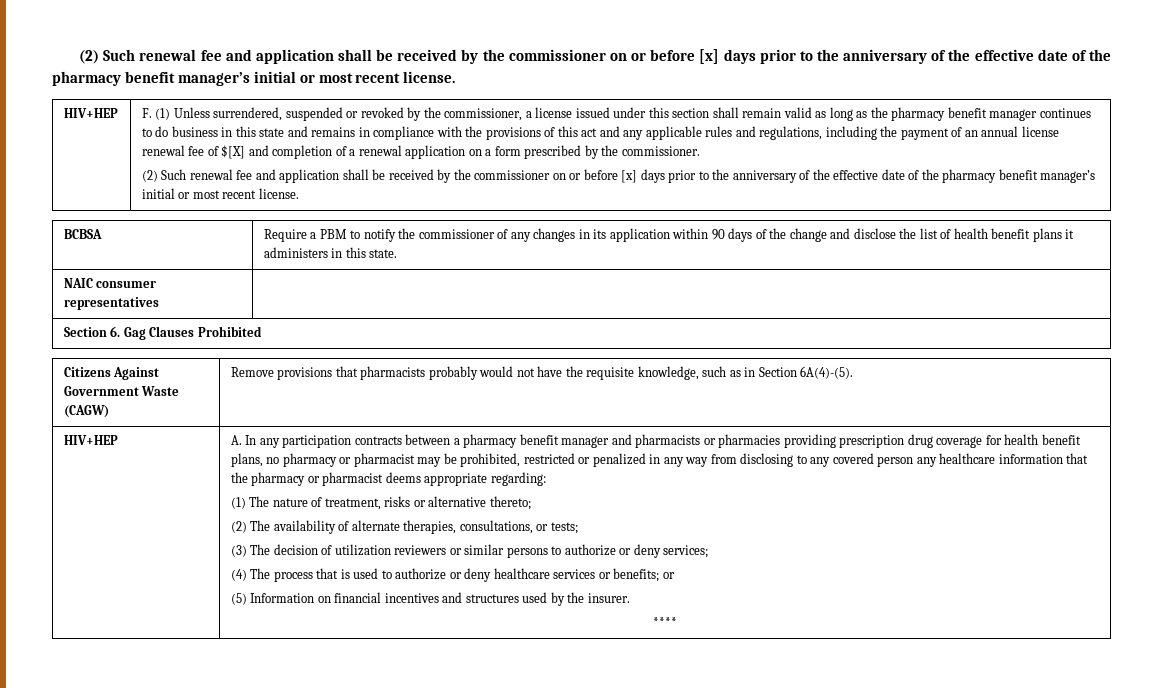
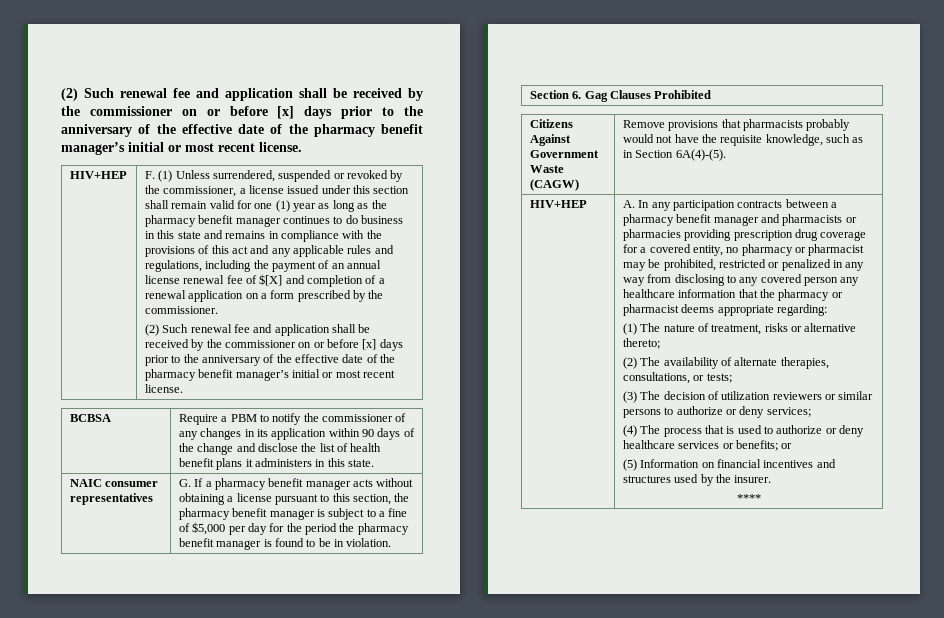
(812, 112) none -> [236,200,317,212] for one (1) year
(159, 303) none -> [178,478,414,490] [178,493,410,505] [178,508,408,520] [178,522,409,535] [178,538,392,550] G. If a pharmacy benefit manager acts without obtaining a license pursuant to this section, the pharmacy benefit manager is subject to a fine of $5,000 per day for the period the pharmacy benefit manager is found to be in violation.
[1004,434,1081,445] [230,453,263,467] health benefit plans, -> [640,244,723,256] a covered entity,

